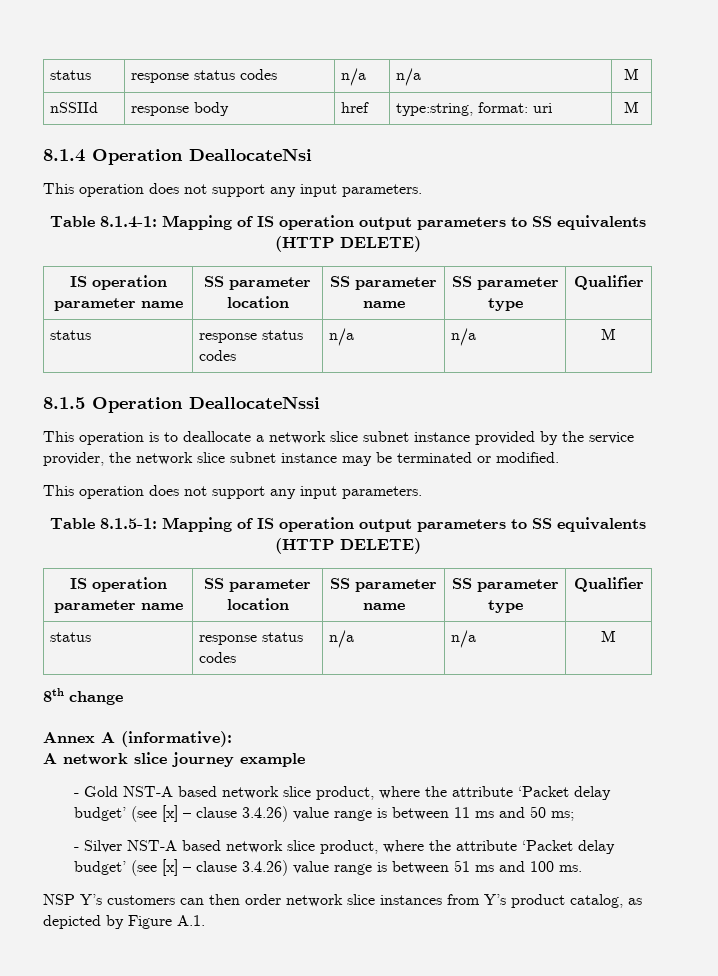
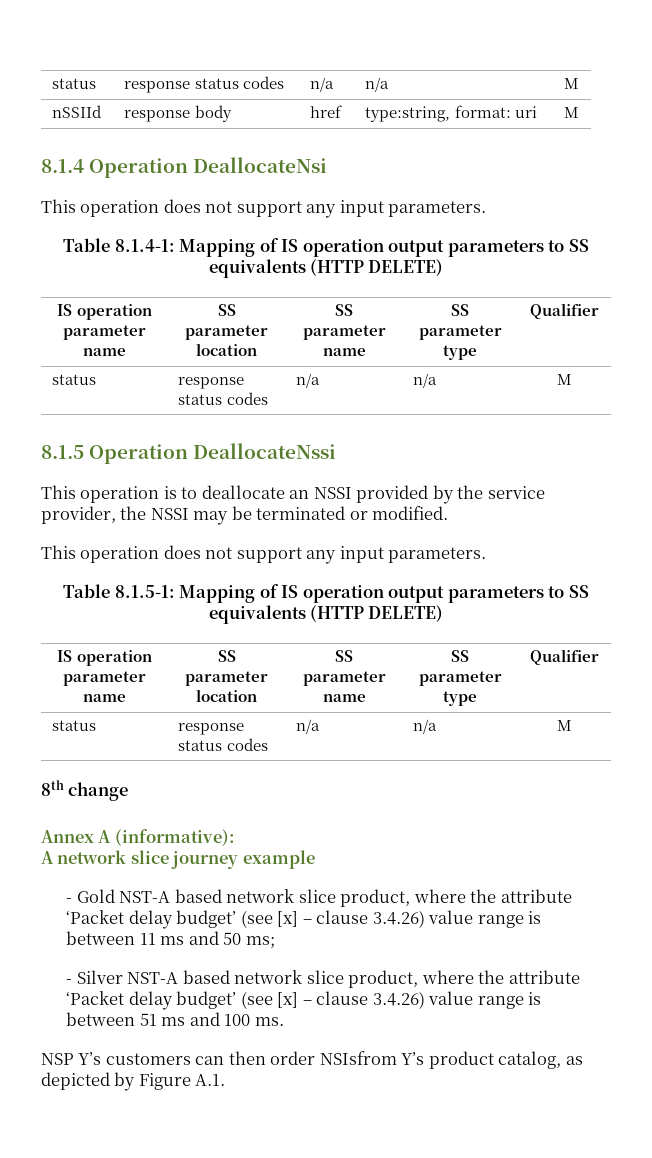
[256,431,470,444] a network slice subnet instance -> [289,487,352,499] an NSSI
[136,452,337,465] network slice subnet instance -> [150,508,189,520] NSSI
[286,894,480,907] network slice instances from -> [319,1051,397,1065] NSIsfrom

